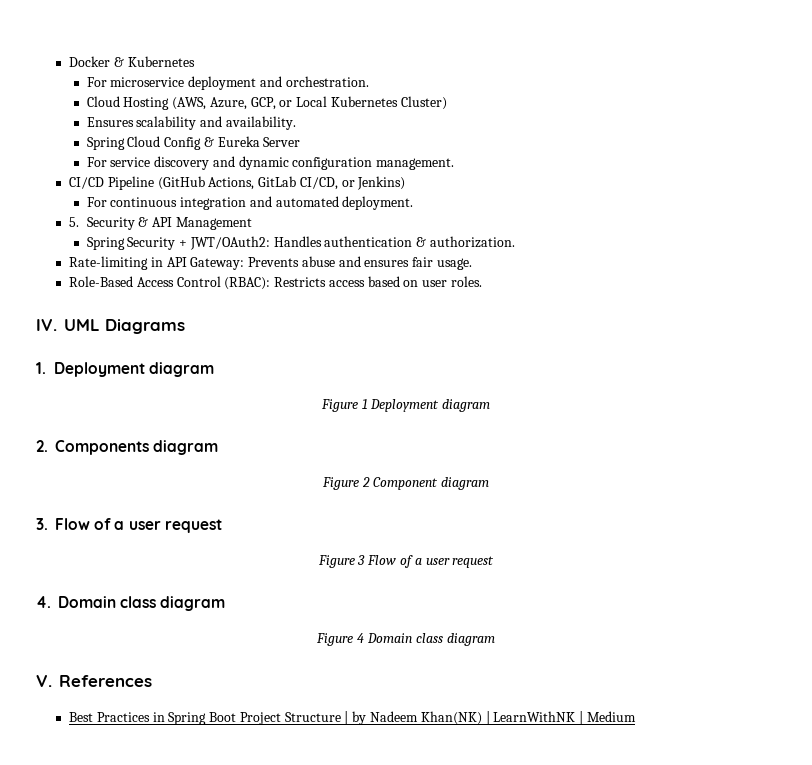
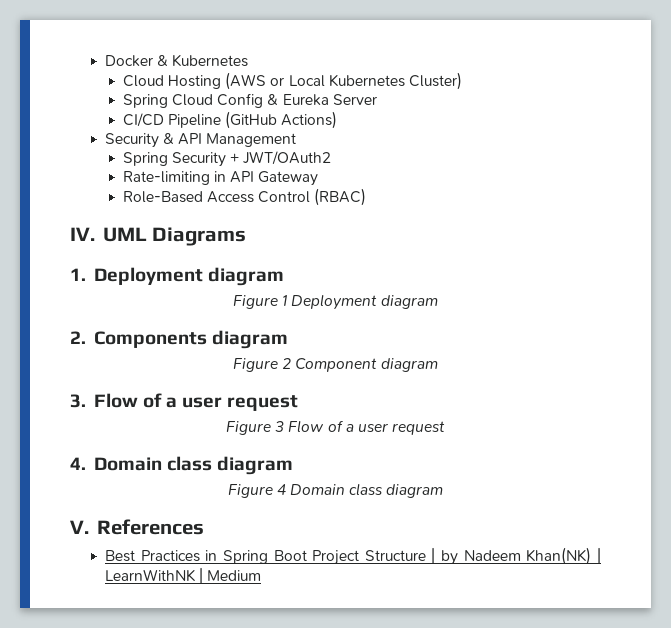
[86,76,369,90] // For microservice deployment and orchestration. -> (249, 60) none
[172,97,276,110] (AWS, Azure, GCP, -> [225,72,267,90] (AWS
[86,116,296,130] // Ensures scalability and availability. -> (462, 81) none
[86,156,455,170] [68,176,406,190] [86,196,414,210] [68,217,79,227] For service discovery and dynamic configuration management. // CI/CD Pipeline (GitHub Actions, GitLab CI/CD, or Jenkins) // For continuous integration and automated deployment. // 5. -> [122,111,338,129] CI/CD Pipeline (GitHub Actions) //
[189,236,515,250] [68,256,472,270] [68,276,482,290] JWT/OAuth2: Handles authentication & authorization. // Rate-limiting in API Gateway: Prevents abuse and ensures fair usage. // Role-Based Access Control (RBAC): Restricts access based on user roles. -> [243,151,332,165] [122,171,319,186] [122,188,367,206] JWT/OAuth2 // Rate-limiting in API Gateway // Role-Based Access Control (RBAC)

